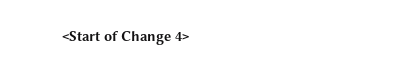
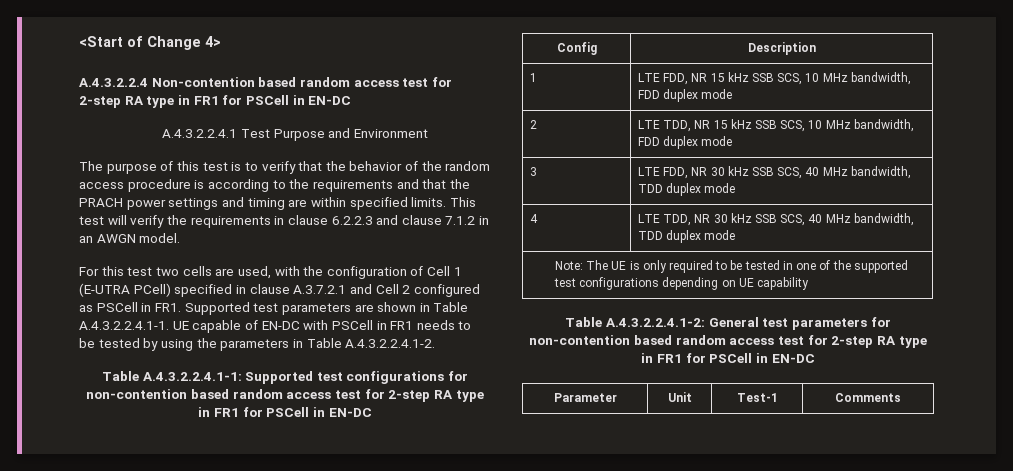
(189, 36) none -> [79,77,452,87] [79,95,352,108] [162,128,428,141] [79,161,491,174] [79,179,470,192] [79,197,476,210] [79,215,490,228] [79,233,181,243] [79,266,462,279] [79,283,480,297] [79,302,469,315] [79,320,472,333] [79,338,436,351] [101,371,469,384] [86,389,484,402] [198,407,372,417] [556,42,597,55] [747,42,816,55] [529,73,537,82] [637,72,911,85] [637,89,733,102] [529,120,537,129] [637,119,914,132] [637,136,733,149] [529,167,537,176] [637,166,911,179] [637,183,736,196] [529,214,538,223] [637,213,914,226] [637,230,736,243] [554,260,908,273] [553,277,809,290] [565,317,891,330] [529,335,927,348] [641,353,815,363] [553,393,617,402] [667,392,692,402] [736,393,778,402] [835,393,901,402] // A.4.3.2.2.4 Non-contention based random access test for 2-step RA type in FR1 for PSCell in EN-DC // A.4.3.2.2.4.1 Test Purpose and Environment // The purpose of this test is to verify that the behavior of the random access procedure is according to the requirements and that the PRACH power settings and timing are within specified limits. This test will verify the requirements in clause 6.2.2.3 and clause 7.1.2 in an AWGN model. // For this test two cells are used, with the configuration of Cell 1 (E-UTRA PCell) specified in clause A.3.7.2.1 and Cell 2 configured as PSCell in FR1. Supported test parameters are shown in Table A.4.3.2.2.4.1-1. UE capable of EN-DC with PSCell in FR1 needs to be tested by using the parameters in Table A.4.3.2.2.4.1-2. // Table A.4.3.2.2.4.1-1: Supported test configurations for non-contention based random access test for 2-step RA type in FR1 for PSCell in EN-DC // Config | Description // 1 | LTE FDD, NR 15 kHz SSB SCS, 10 MHz bandwidth, FDD duplex mode // 2 | LTE TDD, NR 15 kHz SSB SCS, 10 MHz bandwidth, FDD duplex mode // 3 | LTE FDD, NR 30 kHz SSB SCS, 40 MHz bandwidth, TDD duplex mode // 4 | LTE TDD, NR 30 kHz SSB SCS, 40 MHz bandwidth, TDD duplex mode // Note: The UE is only required to be tested in one of the supported test configurations depending on UE capability // Table A.4.3.2.2.4.1-2: General test parameters for non-contention based random access test for 2-step RA type in FR1 for PSCell in EN-DC // Parameter | Unit | Test-1 | Comments

